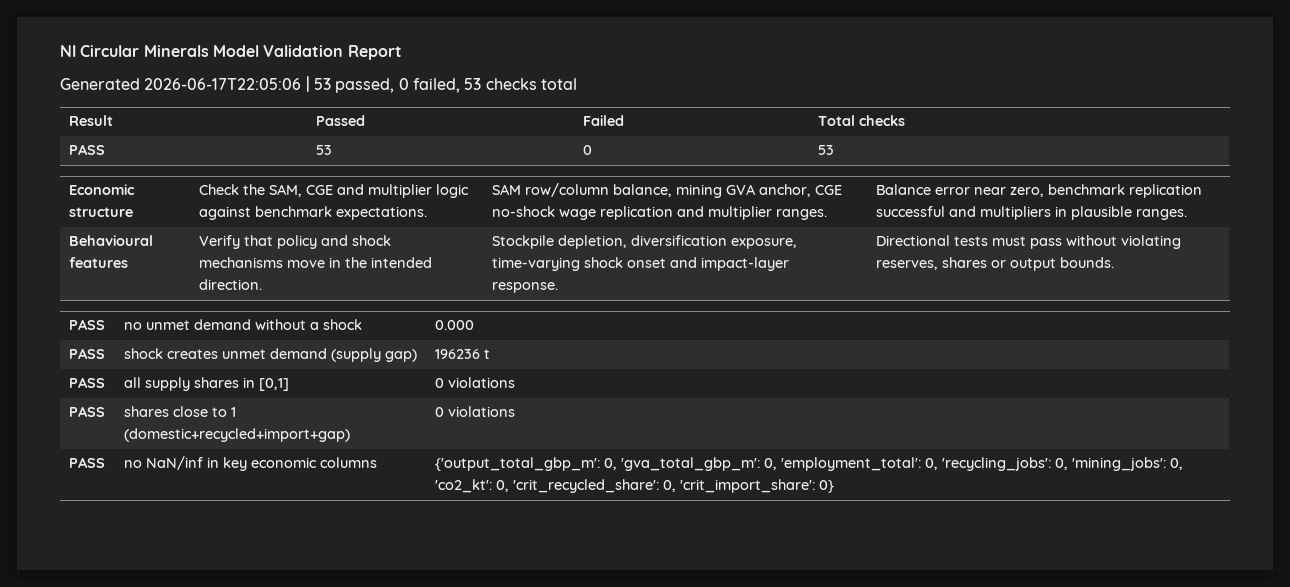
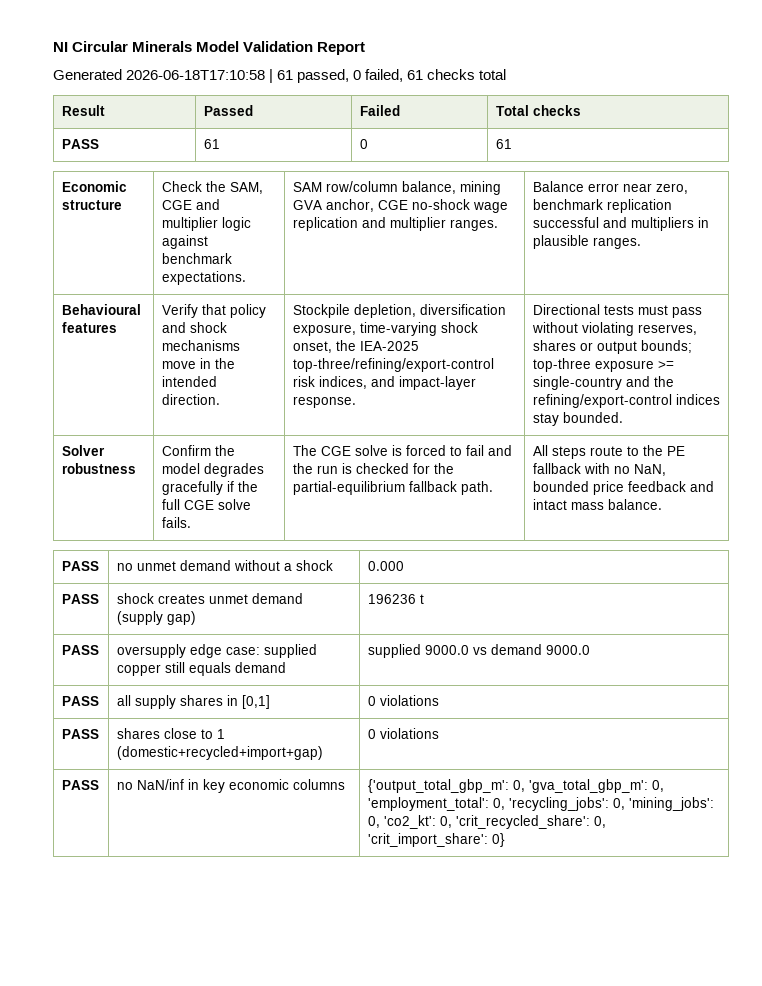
[144,76,331,92] 2026-06-17T22:05:06 | 53 -> [126,69,294,83] 2026-06-18T17:10:58 | 61
[464,78,482,90] 53 -> [407,70,424,80] 61
[316,145,333,155] 53 -> [203,139,220,149] 61
[818,145,835,155] 53 -> [495,139,512,149] 61
[627,258,667,268] onset -> [292,340,419,353] [292,358,494,372] [292,376,367,389] onset, the IEA-2025 top-three/refining/export-control risk indices,
[1060,257,1115,268] bounds. -> [640,340,692,353] [532,358,674,372] [532,376,674,390] [532,394,720,408] [532,412,623,426] [61,445,105,456] [61,463,136,474] [161,445,235,456] [161,463,264,477] [161,481,258,495] [161,499,251,510] [161,517,191,528] [292,445,512,456] [292,463,454,474] [292,481,493,495] [532,445,685,459] [532,463,666,476] [532,481,714,495] [532,499,662,510] bounds; top-three exposure >= single-country and the refining/export-control indices stay bounded. // Solver robustness | Confirm the model degrades gracefully if the full CGE solve fails. | The CGE solve is forced to fail and the run is checked for the partial-equilibrium fallback path. | All steps route to the PE fallback with no NaN, bounded price feedback and intact mass balance.
(491, 354) none -> [61,645,99,655] [116,644,317,658] [116,662,286,676] [367,644,590,658] // PASS | oversupply edge case: supplied copper still equals demand | supplied 9000.0 vs demand 9000.0

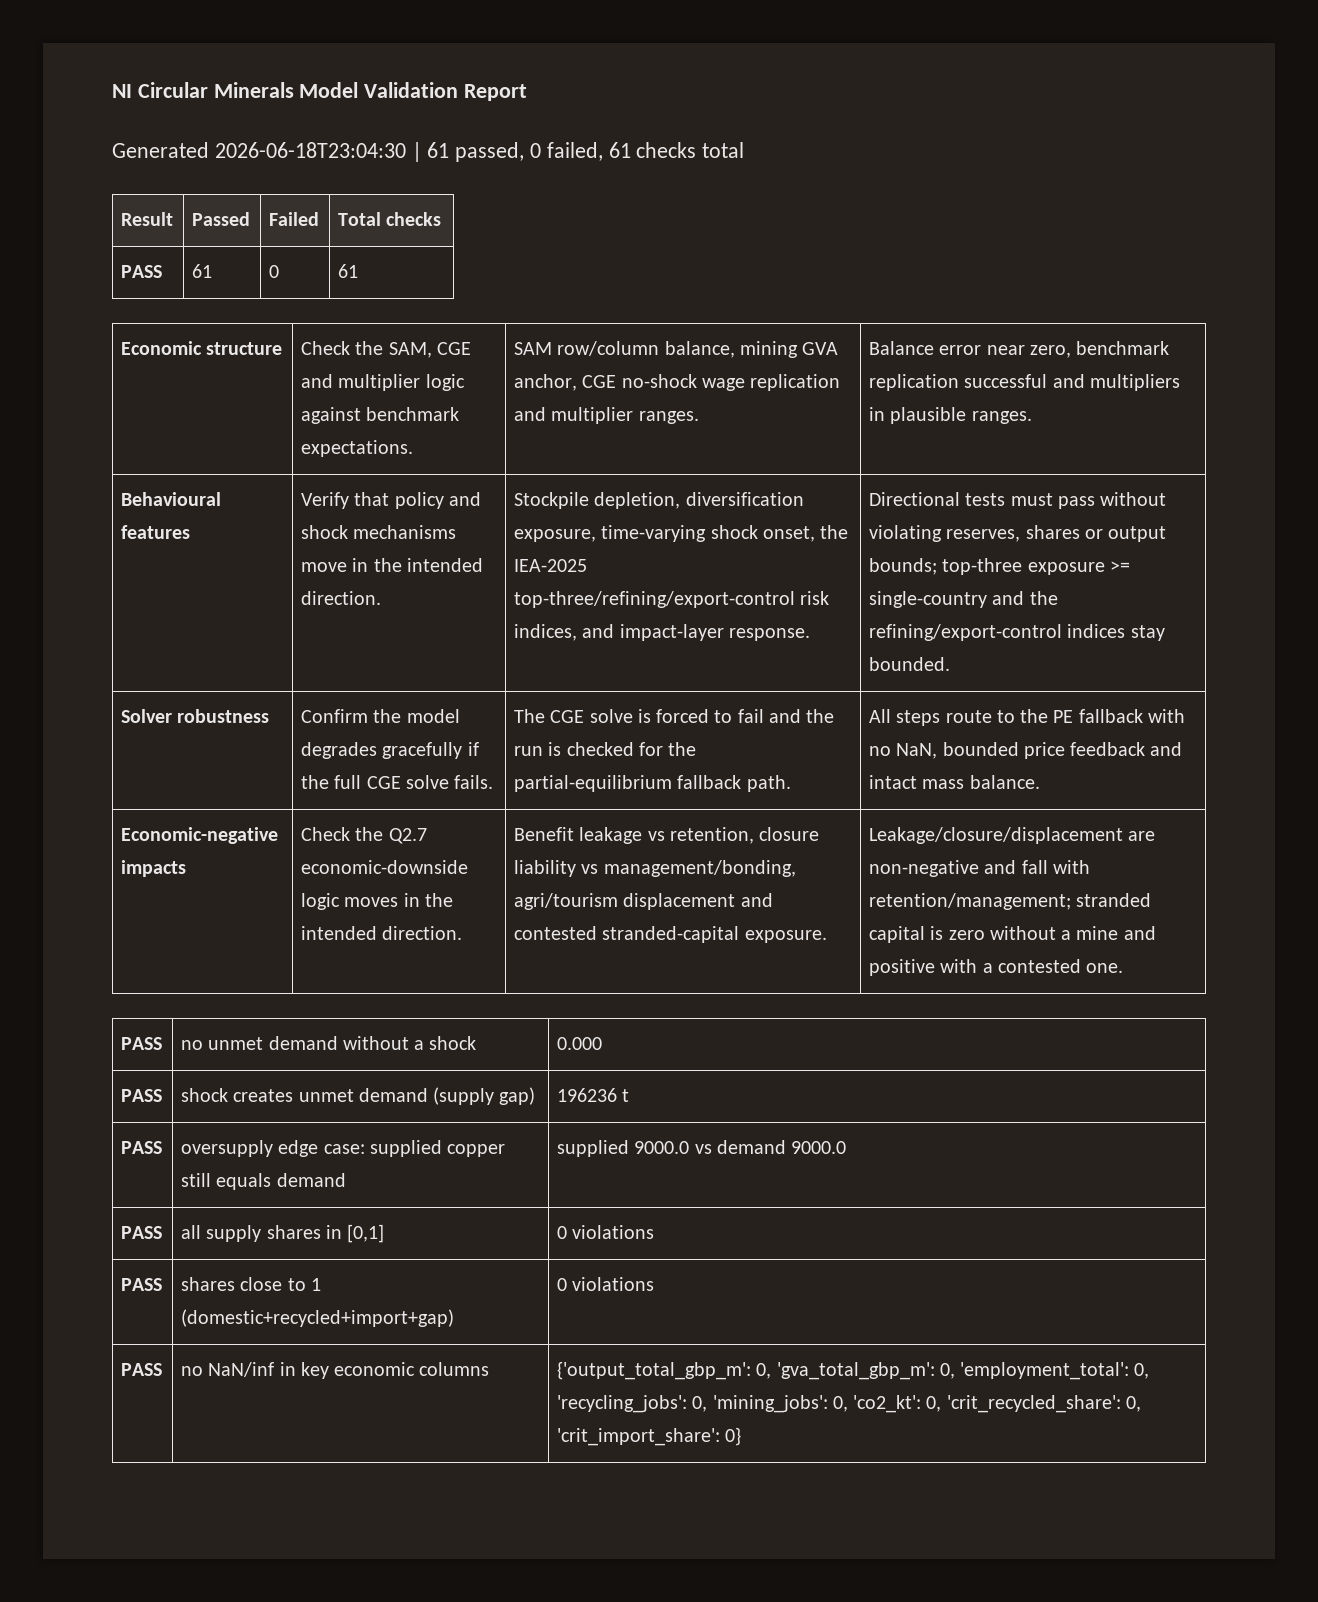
[126,70,266,80] 2026-06-18T17:10:58 -> [214,142,406,158] 2026-06-18T23:04:30
(662, 504) none -> [121,827,279,844] [121,860,187,877] [301,827,427,844] [301,860,469,874] [301,893,453,910] [301,926,463,940] [514,827,820,844] [514,860,796,877] [514,893,773,910] [514,926,827,943] [869,827,1156,844] [869,860,1090,877] [869,893,1152,910] [869,926,1156,943] [869,959,1124,976] // Economic-negative impacts | Check the Q2.7 economic-downside logic moves in the intended direction. | Benefit leakage vs retention, closure liability vs management/bonding, agri/tourism displacement and contested stranded-capital exposure. | Leakage/closure/displacement are non-negative and fall with retention/management; stranded capital is zero without a mine and positive with a contested one.

